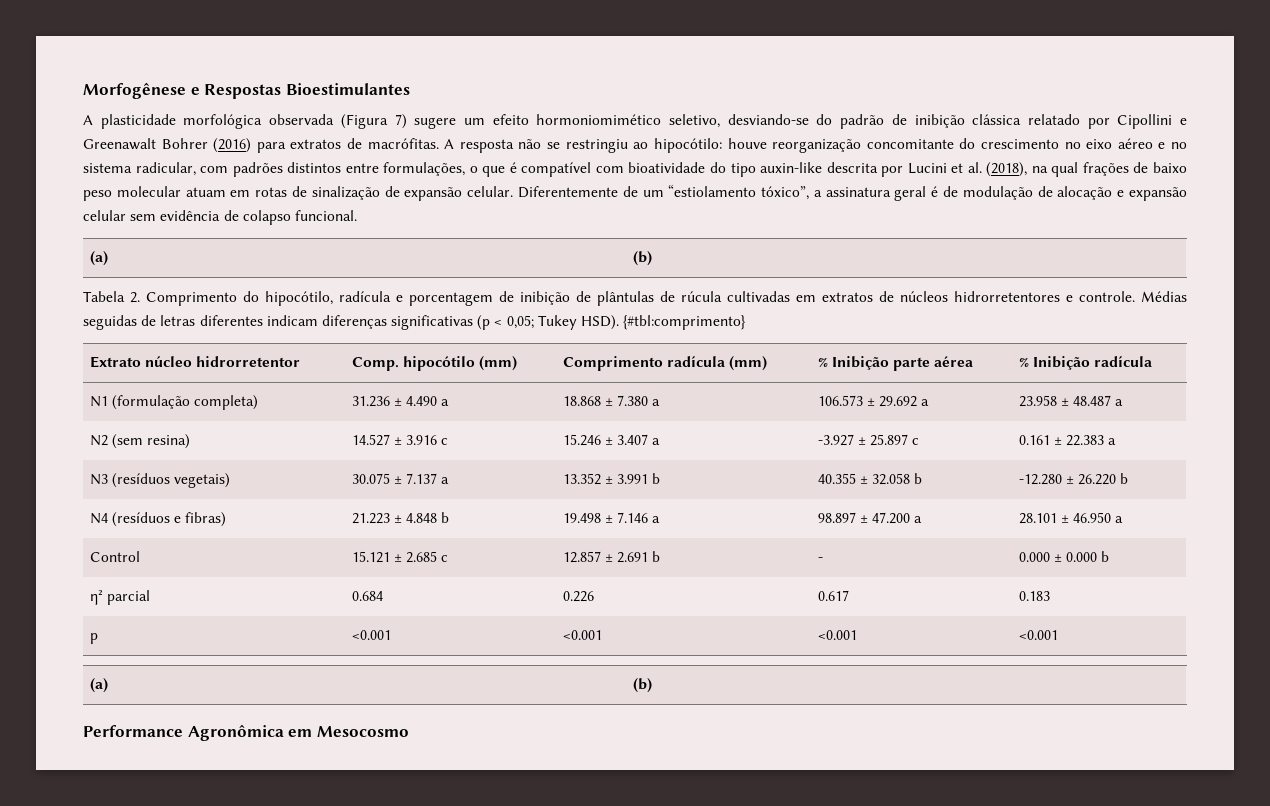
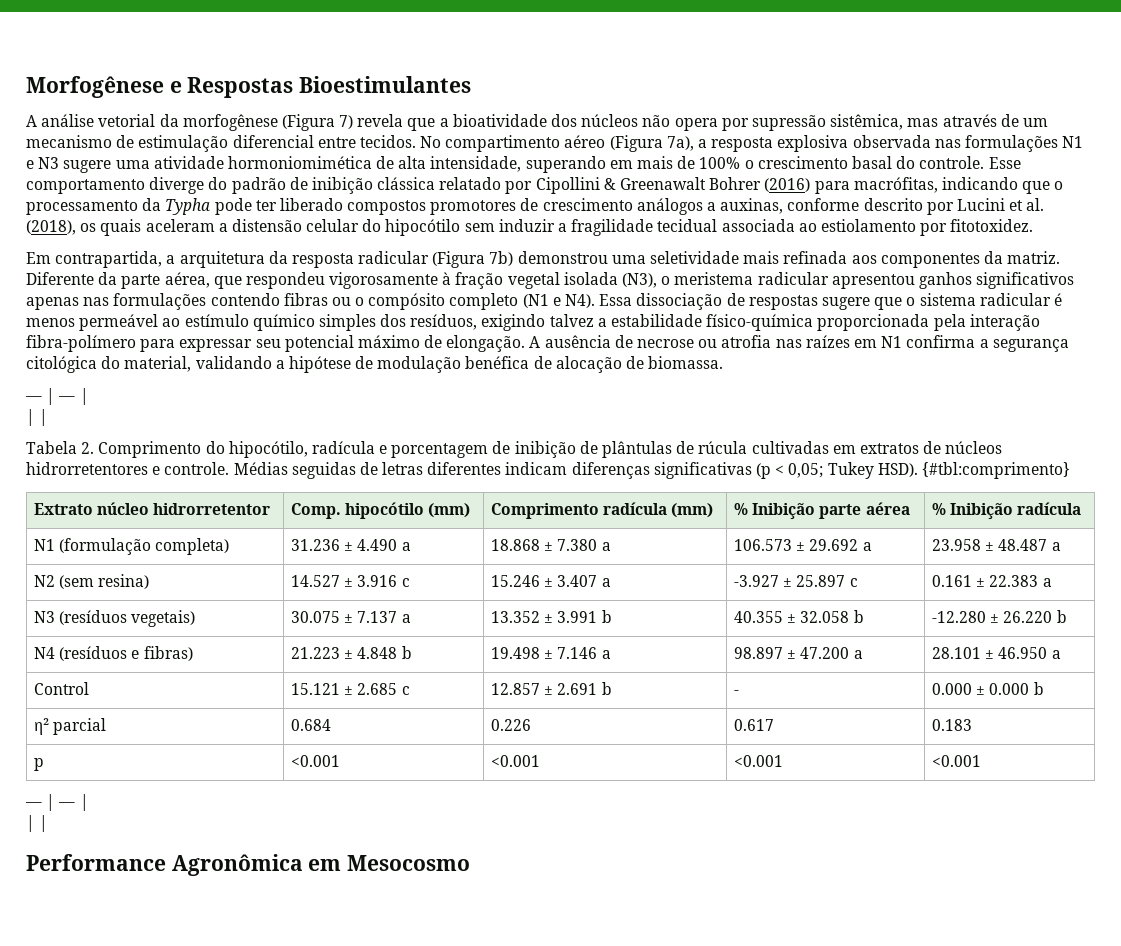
[100,114,809,129] plasticidade morfológica observada (Figura 7) sugere um efeito hormoniomimético seletivo, desviando-se -> [41,114,1048,131] [26,135,1084,152] [26,156,1021,173] [26,177,205,194] análise vetorial da morfogênese (Figura 7) revela que a bioatividade dos núcleos não opera por supressão sistêmica, mas através de um mecanismo de estimulação diferencial entre tecidos. No compartimento aéreo (Figura 7a), a resposta explosiva observada nas formulações N1 e N3 sugere uma atividade hormoniomimética de alta intensidade, superando em mais de 100% o crescimento basal do controle. Esse comportamento diverge
[1180,118,1188,125] e -> [603,178,616,190] &
[290,138,1187,153] [83,162,878,177] extratos de macrófitas. A resposta não se restringiu ao hipocótilo: houve reorganização concomitante do crescimento no eixo aéreo e no sistema radicular, com padrões distintos entre formulações, o que é compatível com bioatividade do tipo auxin-like descrita -> [853,177,1064,194] [26,198,923,215] macrófitas, indicando que o processamento da Typha pode ter liberado compostos promotores de crescimento análogos a auxinas, conforme descrito
[1031,162,1187,177] [83,184,939,201] na qual frações de baixo peso molecular atuam em rotas de sinalização de expansão celular. Diferentemente de um “estiolamento tóxico”, a assinatura geral é -> [80,219,1034,236] [26,251,1061,268] [26,272,1075,289] [26,293,1062,310] [26,314,1040,331] [26,335,1069,352] [26,356,351,373] os quais aceleram a distensão celular do hipocótilo sem induzir a fragilidade tecidual associada ao estiolamento por fitotoxidez. // Em contrapartida, a arquitetura da resposta radicular (Figura 7b) demonstrou uma seletividade mais refinada aos componentes da matriz. Diferente da parte aérea, que respondeu vigorosamente à fração vegetal isolada (N3), o meristema radicular apresentou ganhos significativos apenas nas formulações contendo fibras ou o compósito completo (N1 e N4). Essa dissociação de respostas sugere que o sistema radicular é menos permeável ao estímulo químico simples dos resíduos, exigindo talvez a estabilidade físico-química proporcionada pela interação fibra-polímero para expressar seu potencial máximo de elongação. A ausência de necrose ou atrofia nas raízes em N1 confirma a segurança citológica do material, validando a hipótese
(1033, 193) none -> [465,356,530,369] benéfica
[1117,186,1187,201] [83,210,357,225] [89,251,108,266] [632,251,652,266] e expansão celular sem evidência de colapso funcional. // (a) | (b) -> [626,356,724,369] [25,388,89,405] [26,409,49,426] de biomassa. // — | — | // | |
[89,678,108,693] [632,678,652,693] // (a) | (b) -> [25,794,89,811] [26,815,49,832] // — | — | // | |

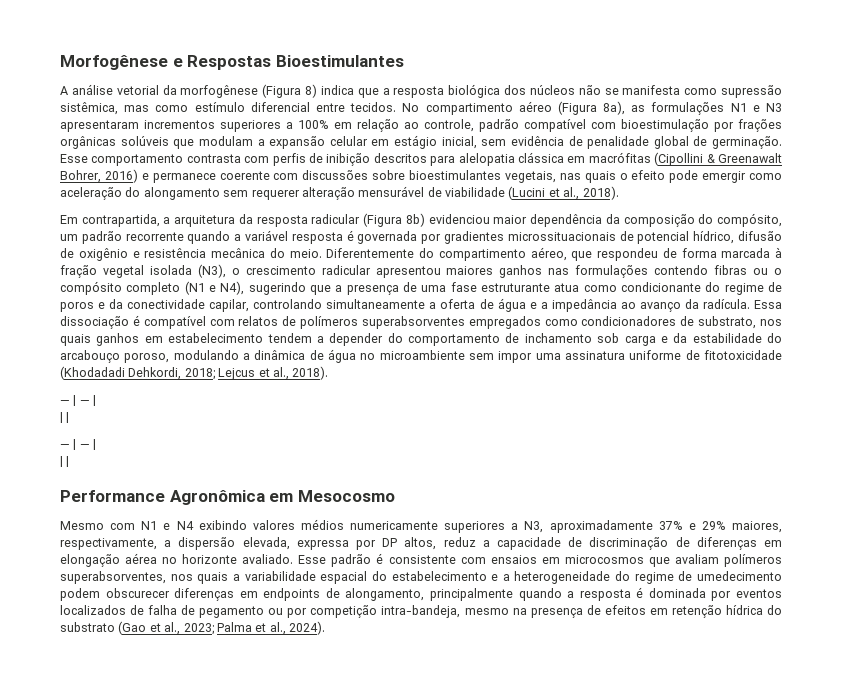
[339,114,1048,131] [26,135,229,152] 7) revela que a bioatividade dos núcleos não opera por supressão sistêmica, mas através de um mecanismo de estimulação -> [305,84,783,98] [60,102,245,115] 8) indica que a resposta biológica dos núcleos não se manifesta como supressão sistêmica, mas como estímulo
[666,135,1084,152] [26,156,1021,173] [26,177,1064,194] [26,198,1045,215] [26,219,1034,236] 7a), a resposta explosiva observada nas formulações N1 e N3 sugere uma atividade hormoniomimética de alta intensidade, superando em mais de 100% o crescimento basal do controle. Esse comportamento diverge do padrão de inibição clássica relatado por Cipollini & Greenawalt Bohrer (2016) para macrófitas, indicando que o processamento da Typha pode ter liberado compostos promotores de crescimento análogos a auxinas, conforme descrito por Lucini et al. (2018), os quais aceleram a distensão celular do hipocótilo sem induzir a fragilidade tecidual associada ao estiolamento por fitotoxidez. -> [603,101,782,115] [60,119,782,132] [60,135,782,149] [60,152,782,166] [60,169,782,183] [60,186,619,200] 8a), as formulações N1 e N3 apresentaram incrementos superiores a 100% em relação ao controle, padrão compatível com bioestimulação por frações orgânicas solúveis que modulam a expansão celular em estágio inicial, sem evidência de penalidade global de germinação. Esse comportamento contrasta com perfis de inibição descritos para alelopatia clássica em macrófitas (Cipollini & Greenawalt Bohrer, 2016) e permanece coerente com discussões sobre bioestimulantes vegetais, nas quais o efeito pode emergir como aceleração do alongamento sem requerer alteração mensurável de viabilidade (Lucini et al., 2018).
[489,251,1061,268] [26,272,439,289] 7b) demonstrou uma seletividade mais refinada aos componentes da matriz. Diferente da parte aérea, que respondeu vigorosamente -> [405,213,783,227] [60,230,782,244] [60,247,771,261] 8b) evidenciou maior dependência da composição do compósito, um padrão recorrente quando a variável resposta é governada por gradientes microssituacionais de potencial hídrico, difusão de oxigênio e resistência mecânica do meio. Diferentemente do compartimento aéreo, que respondeu de forma marcada
[674,272,754,285] meristema -> [245,266,316,275] crescimento
[918,272,1075,289] [26,297,79,310] ganhos significativos apenas -> [446,265,543,278] maiores ganhos
[565,293,1062,310] [26,314,1040,331] [26,335,1069,352] [26,356,724,373] [25,388,89,405] [26,409,49,426] [26,441,1003,458] [26,462,1070,479] [34,502,271,515] [291,502,471,519] [491,502,714,519] [734,502,910,520] [932,502,1082,520] [34,538,230,555] [291,539,411,551] [491,539,611,551] [734,539,872,551] [932,539,1061,551] [34,574,150,589] [291,575,410,587] [491,575,611,587] [734,575,858,587] [932,575,1052,587] [34,610,196,627] [291,611,411,623] [491,610,612,623] [734,610,864,623] [932,610,1067,623] [34,646,193,661] [291,646,412,659] [491,647,611,659] [734,647,863,659] [932,647,1061,659] [34,682,90,695] [291,683,410,695] [491,682,612,695] [734,690,740,695] [932,682,1044,695] [34,718,107,735] [291,719,332,731] [491,719,532,731] [734,719,775,731] [932,719,973,731] [34,758,45,771] [291,755,341,767] [491,755,541,767] [734,755,784,767] [932,755,982,767] N4). Essa dissociação de respostas sugere que o sistema radicular é menos permeável ao estímulo químico simples dos resíduos, exigindo talvez a estabilidade físico-química proporcionada pela interação fibra-polímero para expressar seu potencial máximo de elongação. A ausência de necrose ou atrofia nas raízes em N1 confirma a segurança citológica do material, validando a hipótese de modulação benéfica de alocação de biomassa. // — | — | // | | // Tabela 2. Comprimento do hipocótilo, radícula e porcentagem de inibição de plântulas de rúcula cultivadas em extratos de núcleos hidrorretentores e controle. Médias seguidas de letras diferentes indicam diferenças significativas (p < 0,05; Tukey HSD). {#tbl:comprimento} // Extrato núcleo hidrorretentor | Comp. hipocótilo (mm) | Comprimento radícula (mm) | % Inibição parte aérea | % Inibição radícula // N1 (formulação completa) | 31.236 ± 4.490 a | 18.868 ± 7.380 a | 106.573 ± 29.692 a | 23.958 ± 48.487 a // N2 (sem resina) | 14.527 ± 3.916 c | 15.246 ± 3.407 a | -3.927 ± 25.897 c | 0.161 ± 22.383 a // N3 (resíduos vegetais) | 30.075 ± 7.137 a | 13.352 ± 3.991 b | 40.355 ± 32.058 b | -12.280 ± 26.220 b // N4 (resíduos e fibras) | 21.223 ± 4.848 b | 19.498 ± 7.146 a | 98.897 ± 47.200 a | 28.101 ± 46.950 a // Control | 15.121 ± 2.685 c | 12.857 ± 2.691 b | - | 0.000 ± 0.000 b // η² parcial | 0.684 | 0.226 | 0.617 | 0.183 // p | <0.001 | <0.001 | <0.001 | <0.001 -> [220,281,783,295] [60,298,782,312] [60,315,782,329] [60,333,782,346] [60,349,782,363] [60,366,329,380] [60,395,97,406] [60,412,70,423] N4), sugerindo que a presença de uma fase estruturante atua como condicionante do regime de poros e da conectividade capilar, controlando simultaneamente a oferta de água e a impedância ao avanço da radícula. Essa dissociação é compatível com relatos de polímeros superabsorventes empregados como condicionadores de substrato, nos quais ganhos em estabelecimento tendem a depender do comportamento de inchamento sob carga e da estabilidade do arcabouço poroso, modulando a dinâmica de água no microambiente sem impor uma assinatura uniforme de fitotoxicidade (Khodadadi Dehkordi, 2018; Lejcus et al., 2018). // — | — | // | |
(471, 863) none -> [60,519,782,533] [60,537,782,550] [60,553,783,567] [60,571,782,584] [60,587,782,601] [60,605,782,618] [60,621,325,635] // Mesmo com N1 e N4 exibindo valores médios numericamente superiores a N3, aproximadamente 37% e 29% maiores, respectivamente, a dispersão elevada, expressa por DP altos, reduz a capacidade de discriminação de diferenças em elongação aérea no horizonte avaliado. Esse padrão é consistente com ensaios em microcosmos que avaliam polímeros superabsorventes, nos quais a variabilidade espacial do estabelecimento e a heterogeneidade do regime de umedecimento podem obscurecer diferenças em endpoints de alongamento, principalmente quando a resposta é dominada por eventos localizados de falha de pegamento ou por competição intra-bandeja, mesmo na presença de efeitos em retenção hídrica do substrato (Gao et al., 2023; Palma et al., 2024).

